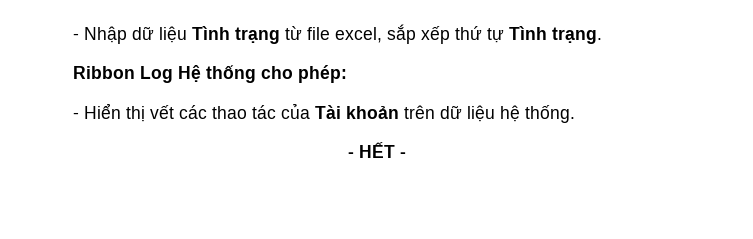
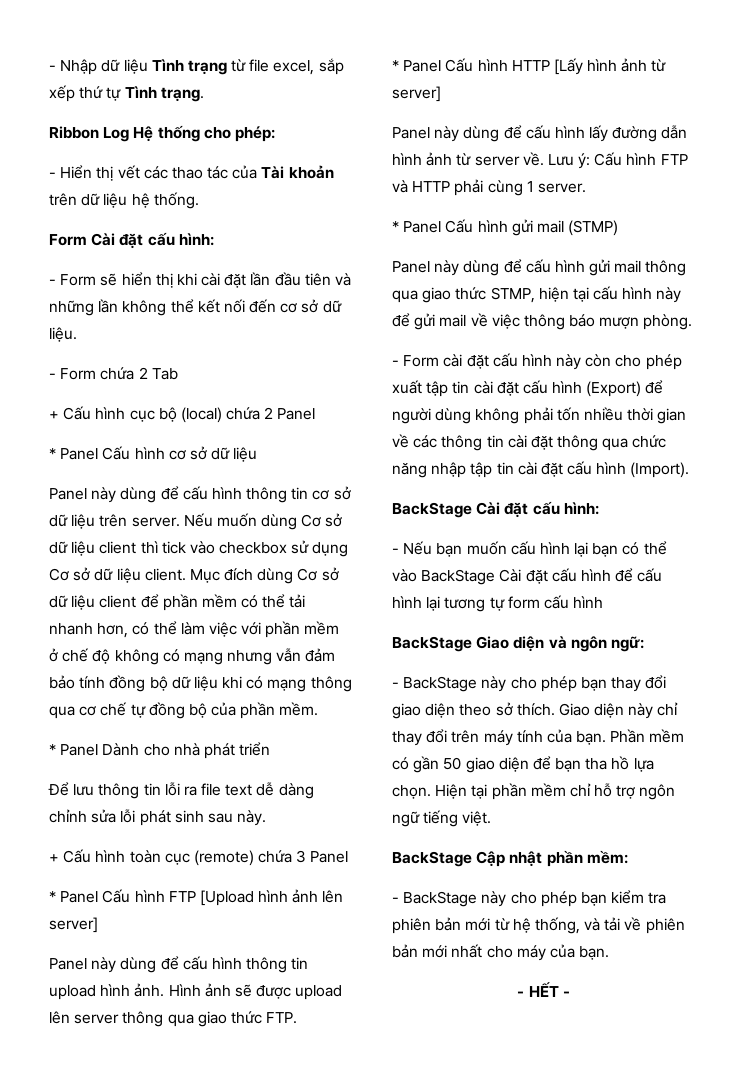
(575, 114) none -> [49,232,214,249] [49,272,352,288] [49,299,342,316] [49,327,77,342] [49,367,178,380] [49,406,316,423] [49,446,258,462] [49,486,351,503] [49,513,343,530] [49,540,349,557] [49,567,339,584] [49,594,306,611] [49,621,340,638] [49,648,336,665] [49,675,352,692] [49,702,319,719] [49,742,271,759] [48,782,314,799] [49,809,267,826] [49,849,349,866] [49,889,344,906] [49,917,98,933] [49,956,309,973] [49,983,343,1000] [49,1011,298,1027] [392,58,667,75] [392,86,441,102] [392,125,688,142] [392,152,688,169] [392,179,586,196] [392,219,619,236] [392,259,687,276] [392,286,682,303] [392,313,693,330] [392,353,682,370] [392,380,664,397] [392,407,687,424] [392,434,667,451] [392,461,690,478] [392,501,599,518] [392,541,667,557] [392,568,663,585] [392,595,604,612] [392,636,644,652] [392,675,667,692] [392,702,679,719] [392,729,685,746] [392,756,654,773] [392,783,676,800] [392,810,492,827] [392,850,628,867] [392,890,667,907] [392,917,685,934] [392,944,610,961] // Form Cài đặt cấu hình: // - Form sẽ hiển thị khi cài đặt lần đầu tiên và những lần không thể kết nối đến cơ sở dữ liệu. // - Form chứa 2 Tab // + Cấu hình cục bộ (local) chứa 2 Panel // * Panel Cấu hình cơ sở dữ liệu // Panel này dùng để cấu hình thông tin cơ sở dữ liệu trên server. Nếu muốn dùng Cơ sở dữ liệu client thì tick vào checkbox sử dụng Cơ sở dữ liệu client. Mục đích dùng Cơ sở dữ liệu client để phần mềm có thể tải nhanh hơn, có thể làm việc với phần mềm ở chế độ không có mạng nhưng vẫn đảm bảo tính đồng bộ dữ liệu khi có mạng thông qua cơ chế tự đồng bộ của phần mềm. // * Panel Dành cho nhà phát triển // Để lưu thông tin lỗi ra file text dễ dàng chỉnh sửa lỗi phát sinh sau này. // + Cấu hình toàn cục (remote) chứa 3 Panel // * Panel Cấu hình FTP [Upload hình ảnh lên server] // Panel này dùng để cấu hình thông tin upload hình ảnh. Hình ảnh sẽ được upload lên server thông qua giao thức FTP. // * Panel Cấu hình HTTP [Lấy hình ảnh từ server] // Panel này dùng để cấu hình lấy đường dẫn hình ảnh từ server về. Lưu ý: Cấu hình FTP và HTTP phải cùng 1 server. // * Panel Cấu hình gửi mail (STMP) // Panel này dùng để cấu hình gửi mail thông qua giao thức STMP, hiện tại cấu hình này để gửi mail về việc thông báo mượn phòng. // - Form cài đặt cấu hình này còn cho phép xuất tập tin cài đặt cấu hình (Export) để người dùng không phải tốn nhiều thời gian về các thông tin cài đặt thông qua chức năng nhập tập tin cài đặt cấu hình (Import). // BackStage Cài đặt cấu hình: // - Nếu bạn muốn cấu hình lại bạn có thể vào BackStage Cài đặt cấu hình để cấu hình lại tương tự form cấu hình // BackStage Giao diện và ngôn ngữ: // - BackStage này cho phép bạn thay đổi giao diện theo sở thích. Giao diện này chỉ thay đổi trên máy tính của bạn. Phần mềm có gần 50 giao diện để bạn tha hồ lựa chọn. Hiện tại phần mềm chỉ hỗ trợ ngôn ngữ tiếng việt. // BackStage Cập nhật phần mềm: // - BackStage này cho phép bạn kiểm tra phiên bản mới từ hệ thống, và tải về phiên bản mới nhất cho máy của bạn.

